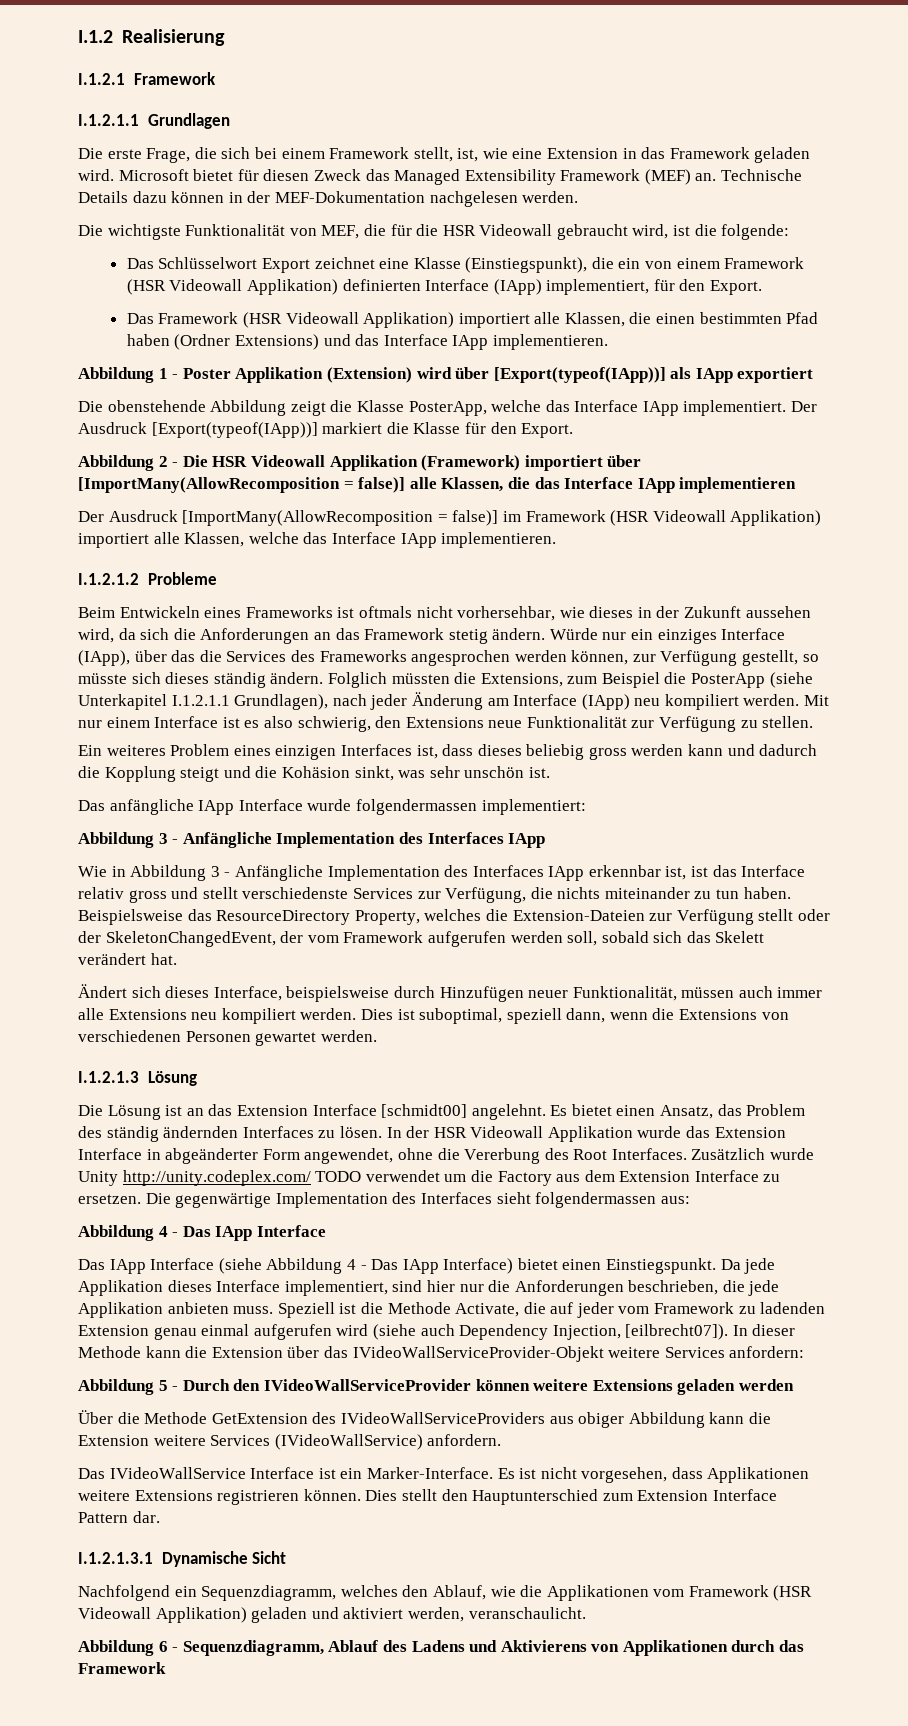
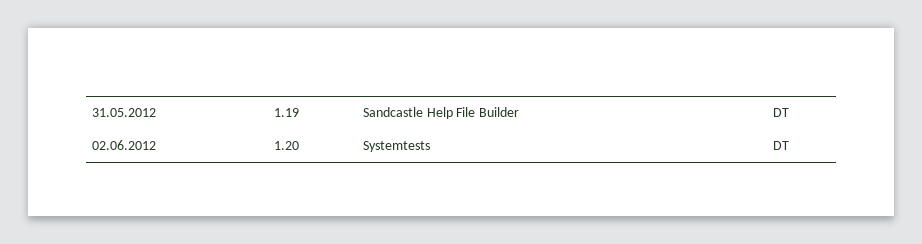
[78,29,225,46] [78,72,216,85] [78,113,230,129] [78,147,811,163] [78,169,803,185] [78,191,579,207] [78,224,790,240] [126,257,805,273] [126,279,763,295] [126,312,819,328] [126,334,608,350] [78,367,814,383] [78,400,818,416] [78,422,574,438] [78,455,642,471] [78,477,797,493] [78,510,822,526] [78,532,557,548] [78,572,217,585] [78,606,811,621] [78,628,786,644] [78,650,819,666] [78,672,813,688] [78,692,830,710] [78,716,814,732] [78,744,818,760] [78,766,550,782] [78,799,586,815] [78,832,546,848] [78,865,806,881] [78,887,791,903] [78,909,830,925] [78,931,765,947] [78,953,177,965] [78,984,823,1002] [78,1008,789,1024] [78,1030,377,1046] [78,1071,197,1086] [78,1104,806,1120] [78,1126,786,1142] [78,1148,815,1164] [78,1170,781,1186] [78,1192,690,1208] [78,1225,326,1241] [78,1258,776,1274] [78,1280,780,1296] [78,1302,826,1318] [78,1324,796,1340] [78,1346,805,1362] [78,1379,794,1395] [78,1410,771,1428] [78,1434,502,1450] [78,1467,810,1483] [78,1489,777,1505] [78,1511,160,1523] [78,1551,287,1567] [78,1585,813,1601] [78,1607,586,1623] [78,1640,805,1656] [78,1662,166,1674] I.1.2 Realisierung // I.1.2.1 Framework // I.1.2.1.1 Grundlagen // Die erste Frage, die sich bei einem Framework stellt, ist, wie eine Extension in das Framework geladen wird. Microsoft bietet für diesen Zweck das Managed Extensibility Framework (MEF) an. Technische Details dazu können in der MEF-Dokumentation nachgelesen werden. // Die wichtigste Funktionalität von MEF, die für die HSR Videowall gebraucht wird, ist die folgende: // Das Schlüsselwort Export zeichnet eine Klasse (Einstiegspunkt), die ein von einem Framework (HSR Videowall Applikation) definierten Interface (IApp) implementiert, für den Export. // Das Framework (HSR Videowall Applikation) importiert alle Klassen, die einen bestimmten Pfad haben (Ordner Extensions) und das Interface IApp implementieren. // Abbildung 1 - Poster Applikation (Extension) wird über [Export(typeof(IApp))] als IApp exportiert // Die obenstehende Abbildung zeigt die Klasse PosterApp, welche das Interface IApp implementiert. Der Ausdruck [Export(typeof(IApp))] markiert die Klasse für den Export. // Abbildung 2 - Die HSR Videowall Applikation (Framework) importiert über [ImportMany(AllowRecomposition = false)] alle Klassen, die das Interface IApp implementieren // Der Ausdruck [ImportMany(AllowRecomposition = false)] im Framework (HSR Videowall Applikation) importiert alle Klassen, welche das Interface IApp implementieren. // I.1.2.1.2 Probleme // Beim Entwickeln eines Frameworks ist oftmals nicht vorhersehbar, wie dieses in der Zukunft aussehen wird, da sich die Anforderungen an das Framework stetig ändern. Würde nur ein einziges Interface (IApp), über das die Services des Frameworks angesprochen werden können, zur Verfügung gestellt, so müsste sich dieses ständig ändern. Folglich müssten die Extensions, zum Beispiel die PosterApp (siehe Unterkapitel I.1.2.1.1 Grundlagen), nach jeder Änderung am Interface (IApp) neu kompiliert werden. Mit nur einem Interface ist es also schwierig, den Extensions neue Funktionalität zur Verfügung zu stellen. // Ein weiteres Problem eines einzigen Interfaces ist, dass dieses beliebig gross werden kann und dadurch die Kopplung steigt und die Kohäsion sinkt, was sehr unschön ist. // Das anfängliche IApp Interface wurde folgendermassen implementiert: // Abbildung 3 - Anfängliche Implementation des Interfaces IApp // Wie in Abbildung 3 - Anfängliche Implementation des Interfaces IApp erkennbar ist, ist das Interface relativ gross und stellt verschiedenste Services zur Verfügung, die nichts miteinander zu tun haben. Beispielsweise das ResourceDirectory Property, welches die Extension-Dateien zur Verfügung stellt oder der SkeletonChangedEvent, der vom Framework aufgerufen werden soll, sobald sich das Skelett verändert hat. // Ändert sich dieses Interface, beispielsweise durch Hinzufügen neuer Funktionalität, müssen auch immer alle Extensions neu kompiliert werden. Dies ist suboptimal, speziell dann, wenn die Extensions von verschiedenen Personen gewartet werden. // I.1.2.1.3 Lösung // Die Lösung ist an das Extension Interface [schmidt00] angelehnt. Es bietet einen Ansatz, das Problem des ständig ändernden Interfaces zu lösen. In der HSR Videowall Applikation wurde das Extension Interface in abgeänderter Form angewendet, ohne die Vererbung des Root Interfaces. Zusätzlich wurde Unity http://unity.codeplex.com/ TODO verwendet um die Factory aus dem Extension Interface zu ersetzen. Die gegenwärtige Implementation des Interfaces sieht folgendermassen aus: // Abbildung 4 - Das IApp Interface // Das IApp Interface (siehe Abbildung 4 - Das IApp Interface) bietet einen Einstiegspunkt. Da jede Applikation dieses Interface implementiert, sind hier nur die Anforderungen beschrieben, die jede Applikation anbieten muss. Speziell ist die Methode Activate, die auf jeder vom Framework zu ladenden Extension genau einmal aufgerufen wird (siehe auch Dependency Injection, [eilbrecht07]). In dieser Methode kann die Extension über das IVideoWallServiceProvider-Objekt weitere Services anfordern: // Abbildung 5 - Durch den IVideoWallServiceProvider können weitere Extensions geladen werden // Über die Methode GetExtension des IVideoWallServiceProviders aus obiger Abbildung kann die Extension weitere Services (IVideoWallService) anfordern. // Das IVideoWallService Interface ist ein Marker-Interface. Es ist nicht vorgesehen, dass Applikationen weitere Extensions registrieren können. Dies stellt den Hauptunterschied zum Extension Interface Pattern dar. // I.1.2.1.3.1 Dynamische Sicht // Nachfolgend ein Sequenzdiagramm, welches den Ablauf, wie die Applikationen vom Framework (HSR Videowall Applikation) geladen und aktiviert werden, veranschaulicht. // Abbildung 6 - Sequenzdiagramm, Ablauf des Ladens und Aktivierens von Applikationen durch das Framework -> [91,108,156,117] [273,108,299,117] [362,107,520,119] [772,108,789,117] [91,140,156,150] [273,141,299,150] [362,141,430,152] [772,141,789,150] 31.05.2012 | 1.19 | Sandcastle Help File Builder | DT // 02.06.2012 | 1.20 | Systemtests | DT

